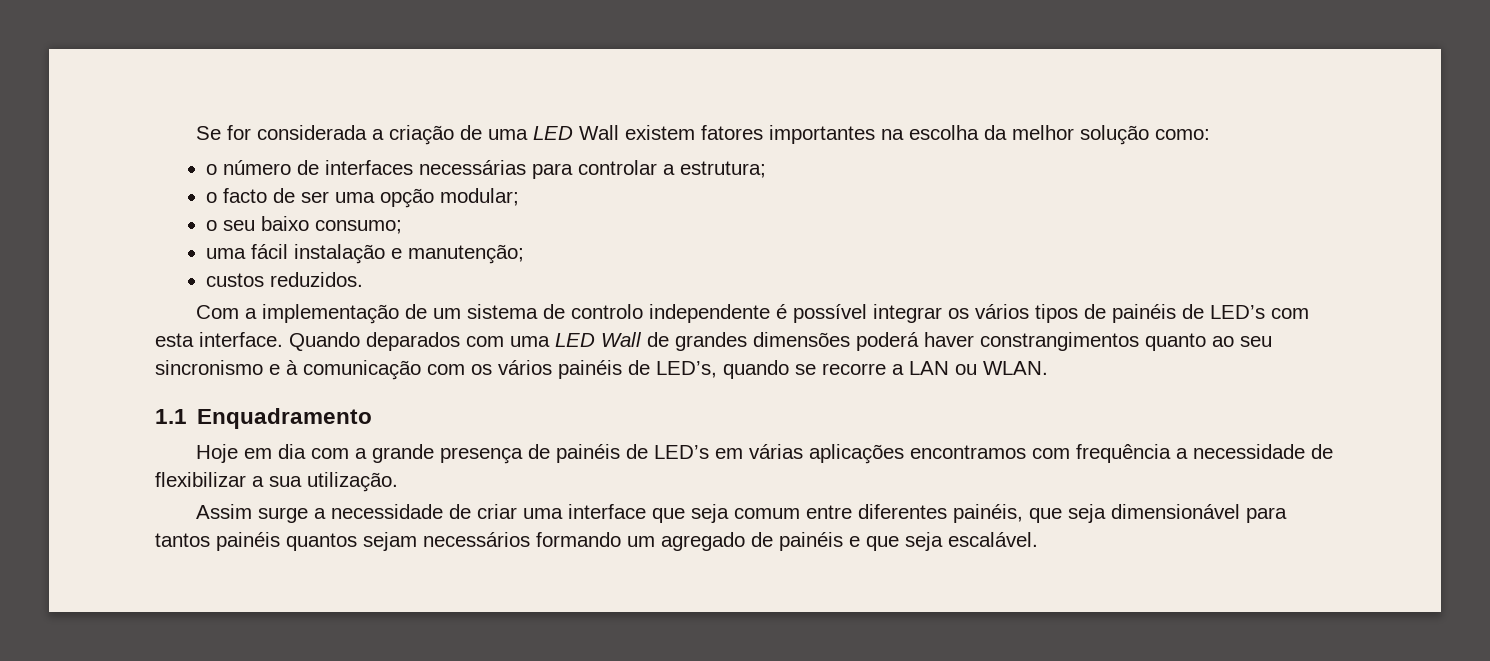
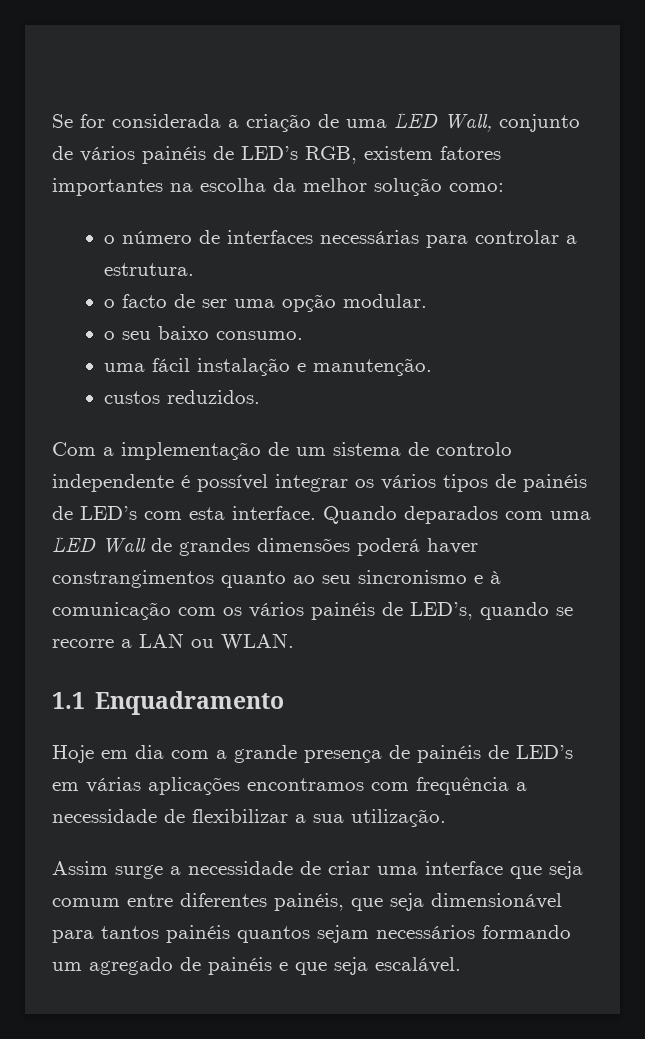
[578,125,619,140] Wall -> [444,113,580,132] [52,146,357,164] Wall, conjunto de vários painéis de LED’s RGB,
[680,161,767,178] estrutura; -> [104,263,195,276] estrutura.
[440,188,520,206] modular; -> [343,294,428,308] modular.
[315,220,403,234] consumo; -> [216,331,304,340] consumo.
[408,244,525,264] manutenção; -> [313,358,433,376] manutenção.

